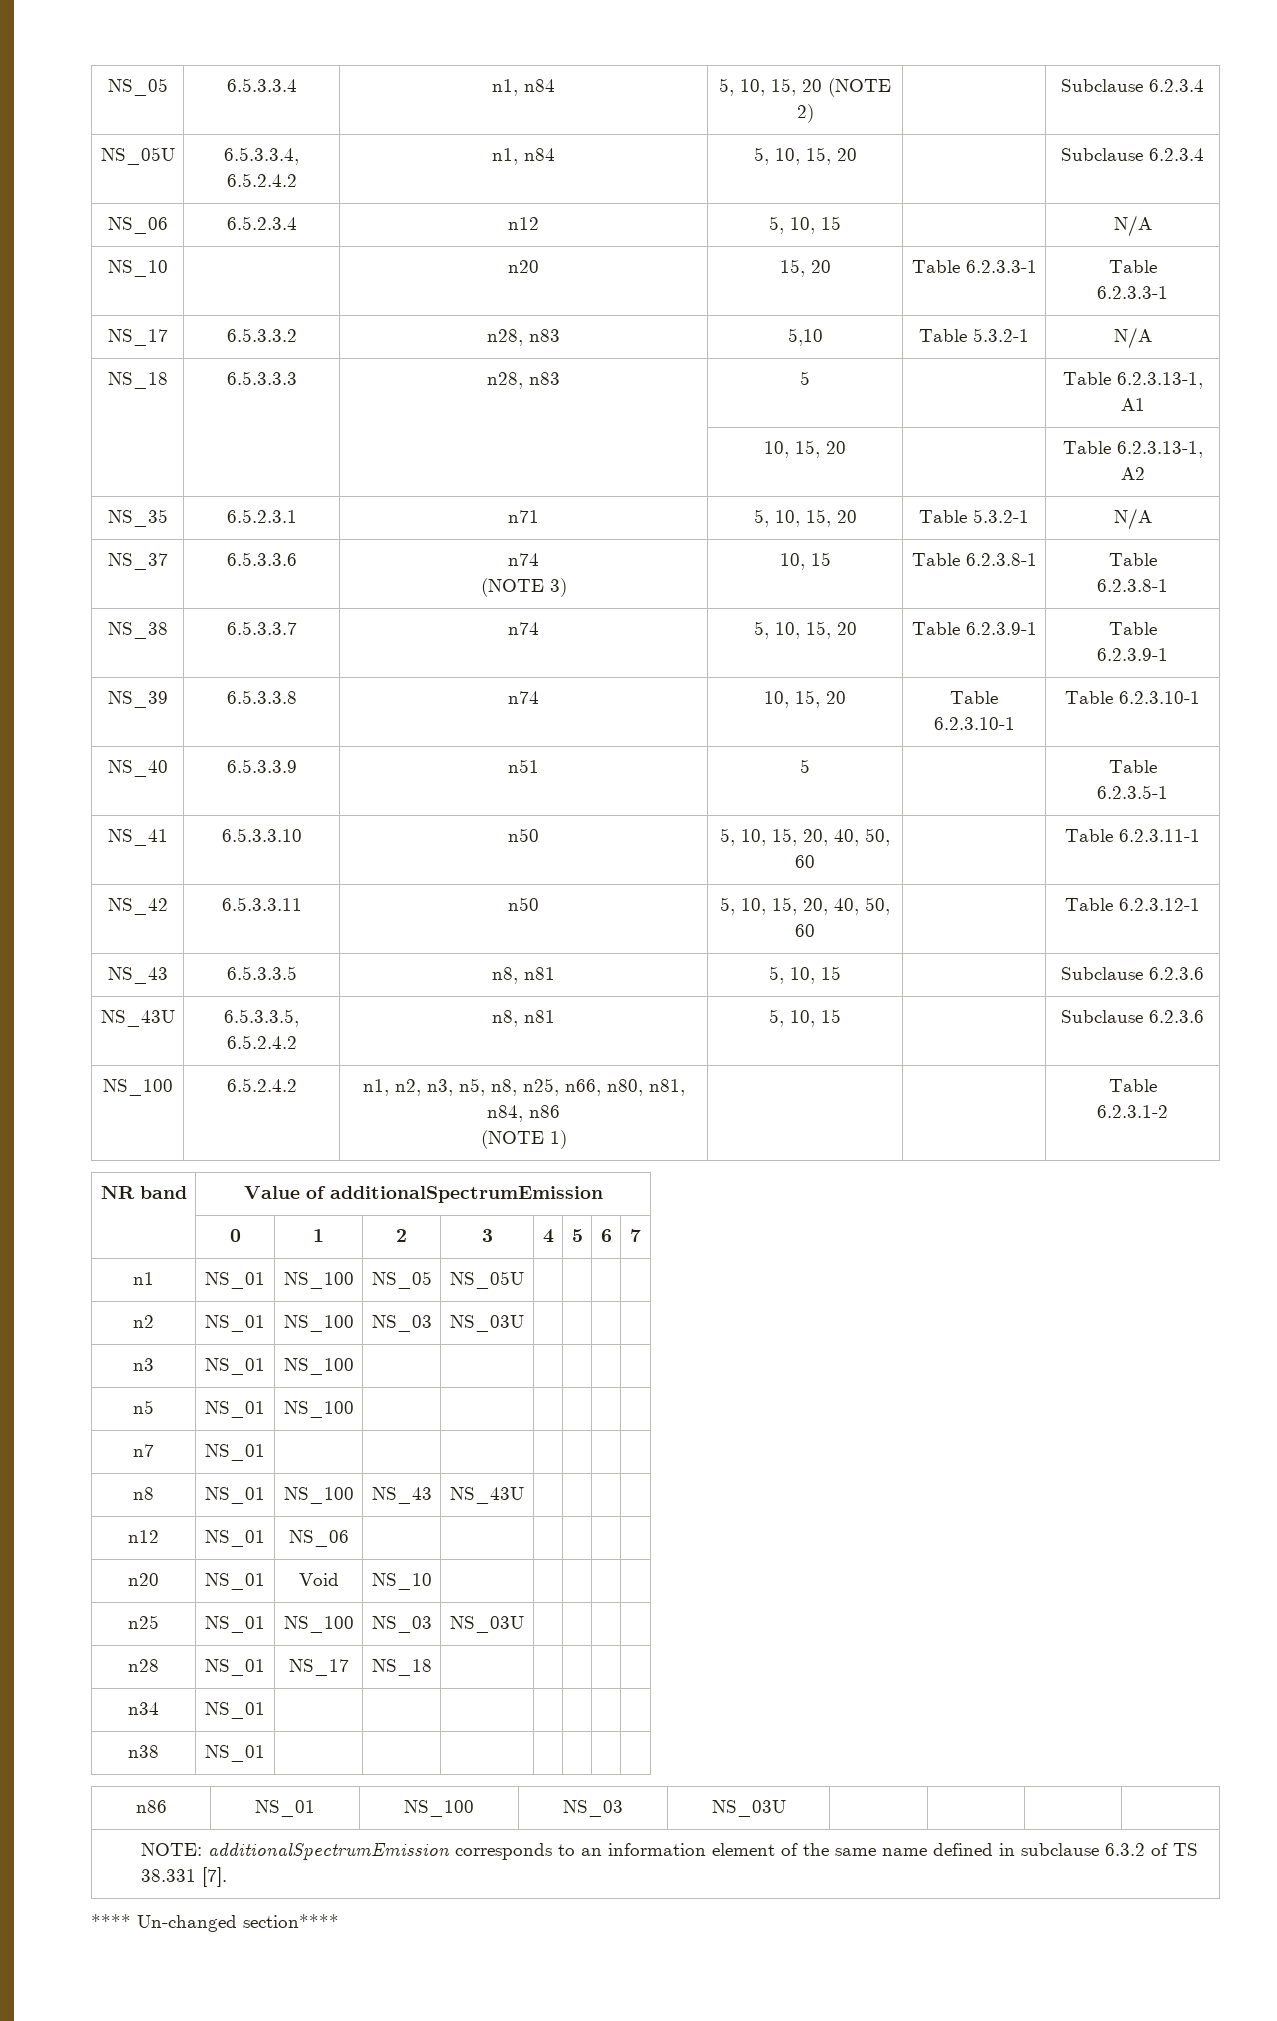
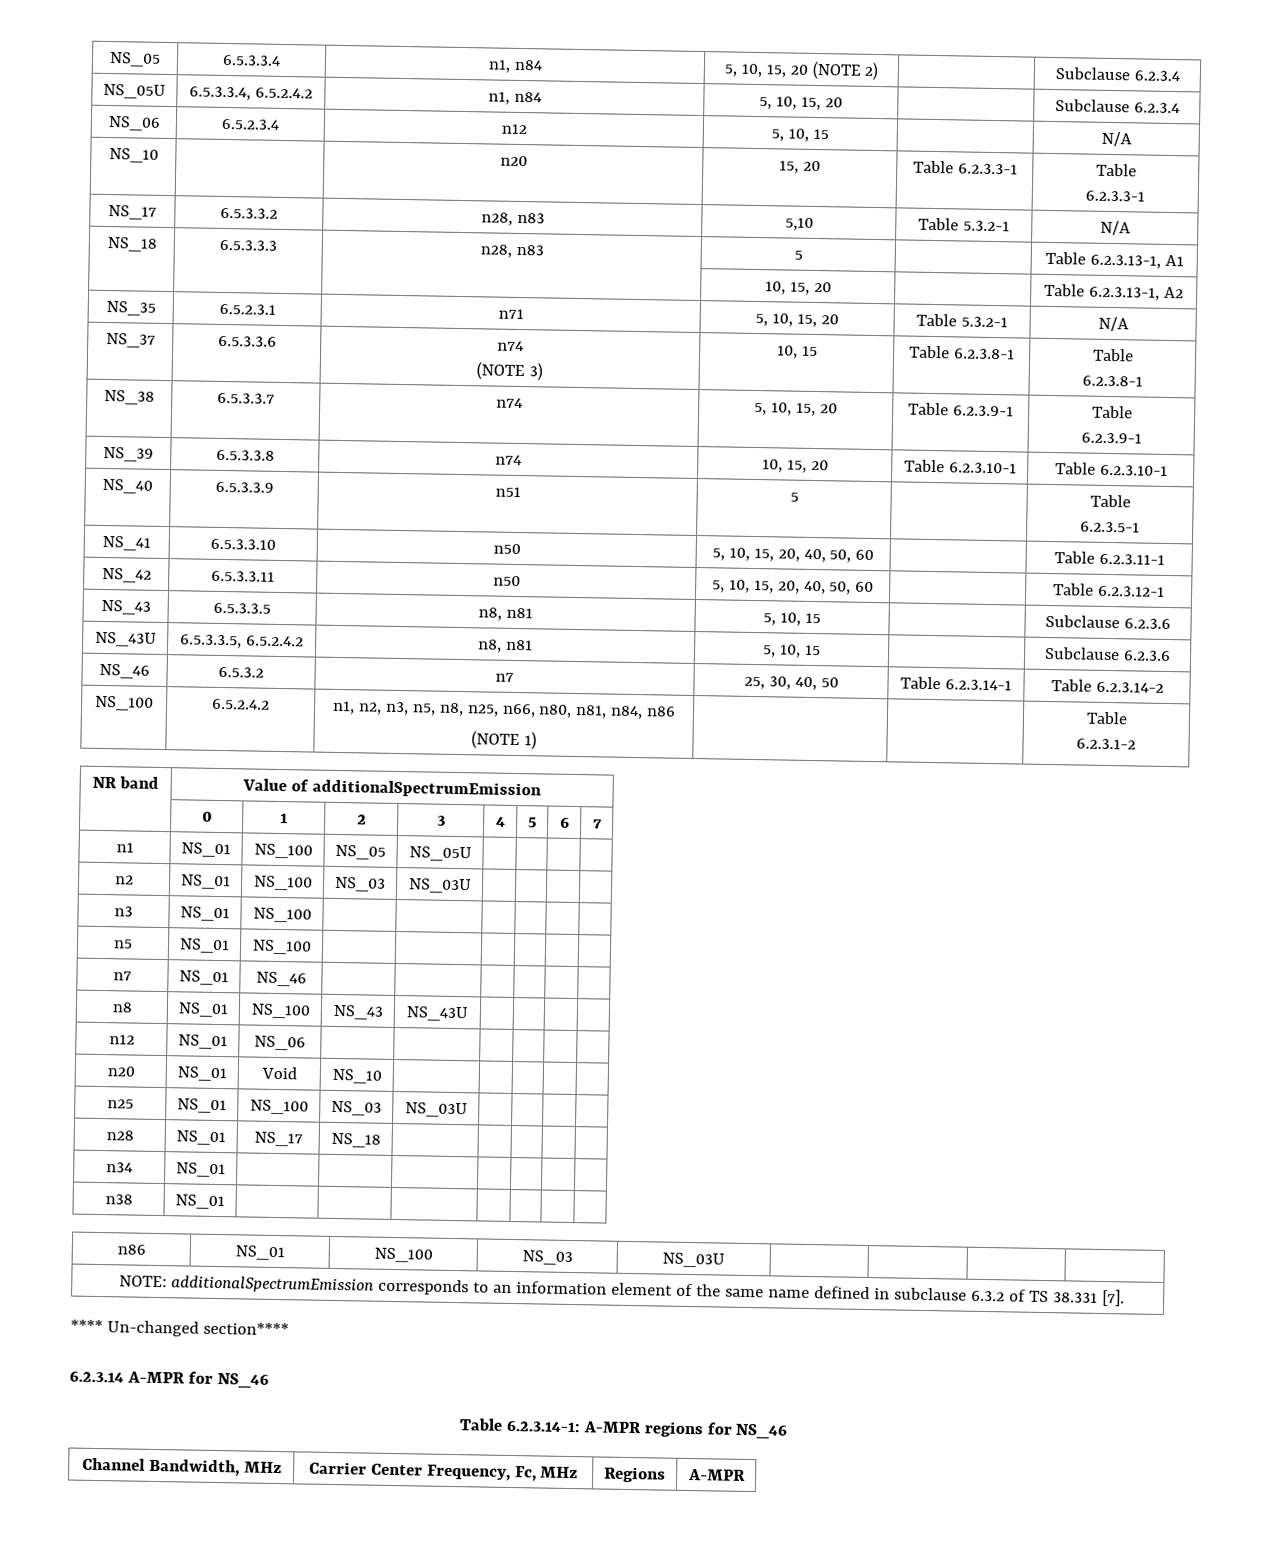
(1204, 1016) none -> [99,663,150,679] [218,666,264,678] [495,672,514,682] [743,676,839,691] [900,676,1012,691] [1050,679,1164,693] // NS_46 | 6.5.3.2 | n7 | 25, 30, 40, 50 | Table 6.2.3.14-1 | Table 6.2.3.14-2
(265, 1452) none -> [255,971,307,987] NS_46
(339, 1921) none -> [69,1371,269,1389] [458,1418,788,1440] [81,1457,282,1477] [308,1461,579,1482] [603,1466,666,1483] [687,1468,746,1481] // 6.2.3.14 A-MPR for NS_46 // Table 6.2.3.14-1: A-MPR regions for NS_46 // Channel Bandwidth, MHz | Carrier Center Frequency, Fc, MHz | Regions | A-MPR

